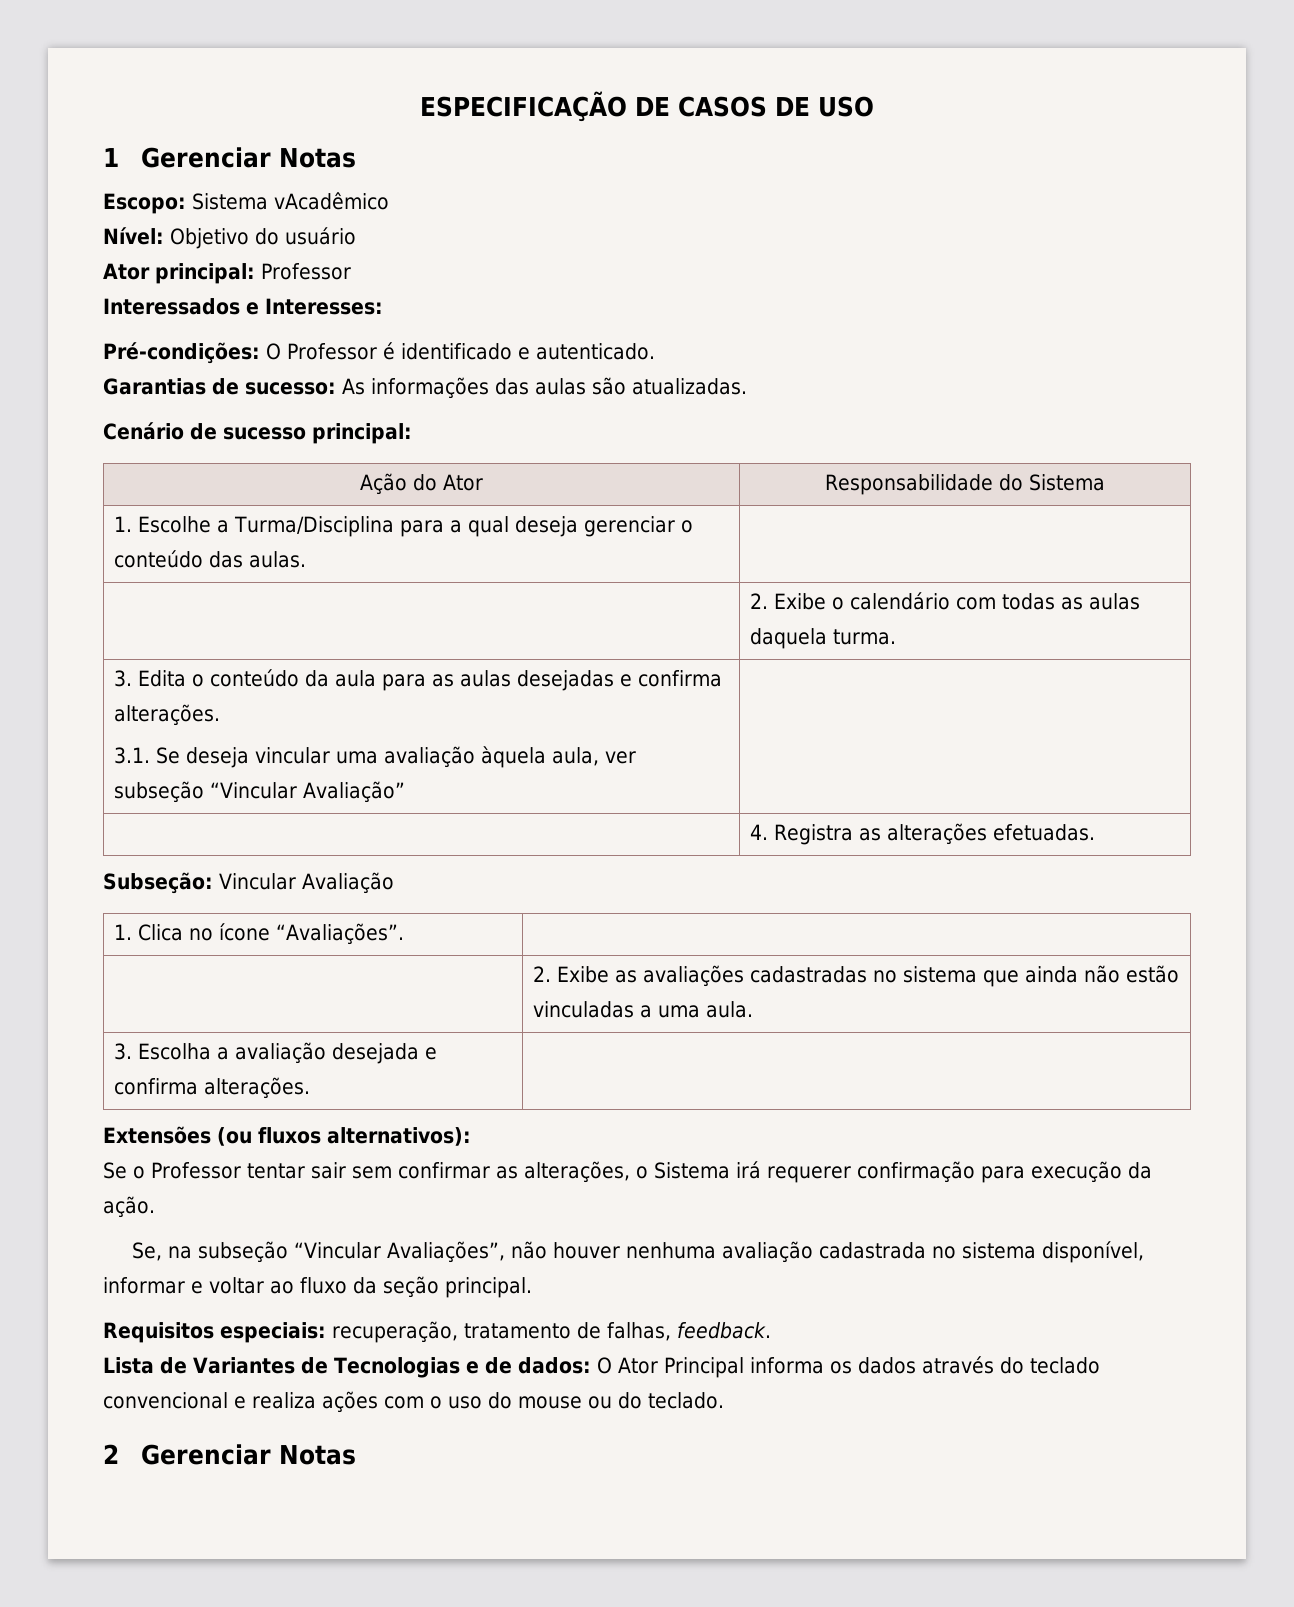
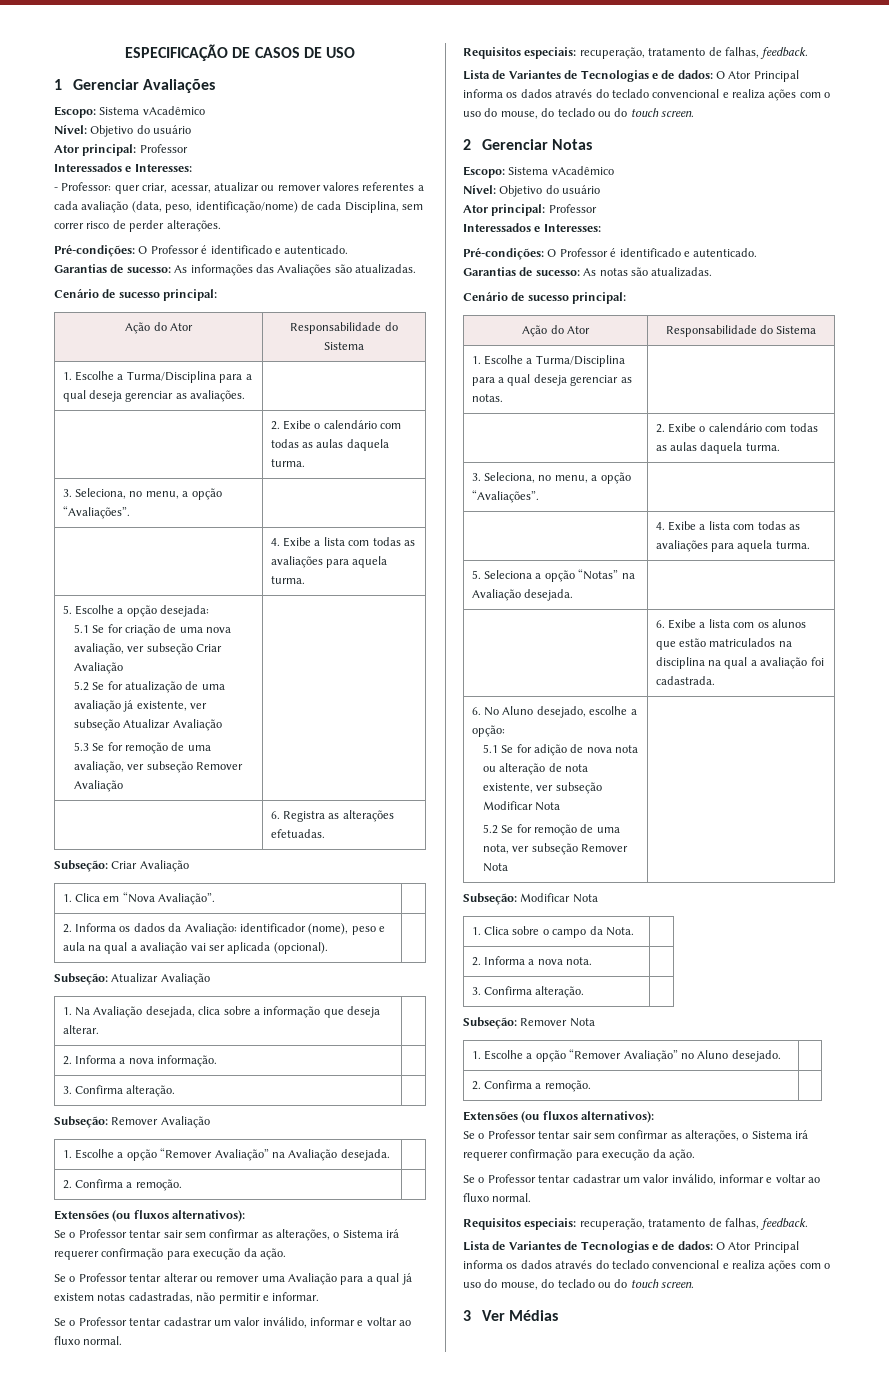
(272, 157) none -> [142,79,215,93] [54,106,205,118] [54,124,192,137] [54,144,188,156] [54,163,192,172] [54,182,424,194] [54,201,423,213] [54,220,221,232] [54,245,349,257] [54,264,416,276] [54,289,218,301] [125,322,193,334] [290,322,398,334] [324,342,364,350] [62,371,252,383] [62,390,246,402] [270,420,402,430] [270,439,389,451] [270,459,305,467] [62,488,222,500] [62,506,130,519] [270,537,415,547] [270,556,388,568] [270,576,305,584] [62,605,210,617] [73,624,232,636] [73,643,222,655] [73,662,123,674] [73,681,225,693] [73,700,207,712] [73,719,222,731] [73,742,211,754] [73,761,243,773] [73,780,123,792] [270,810,394,822] [270,829,325,838] [54,860,189,872] [62,892,216,905] [62,923,386,935] [62,942,328,954] [54,973,210,985] [62,1006,381,1018] [62,1025,99,1034] [62,1055,218,1067] [62,1085,176,1097] [54,1116,210,1128] [62,1148,390,1161] [62,1179,182,1191] [54,1210,246,1222] [54,1229,400,1241] [54,1248,286,1260] [54,1273,412,1285] [54,1292,320,1304] [54,1317,412,1328] [54,1336,123,1345] [463,47,809,59] [463,70,799,82] [463,89,831,101] [463,108,694,119] [463,139,548,150] Avaliações // Escopo: Sistema vAcadêmico // Nível: Objetivo do usuário // Ator principal: Professor // Interessados e Interesses: // - Professor: quer criar, acessar, atualizar ou remover valores referentes a cada avaliação (data, peso, identificação/nome) de cada Disciplina, sem correr risco de perder alterações. // Pré-condições: O Professor é identificado e autenticado. // Garantias de sucesso: As informações das Avaliações são atualizadas. // Cenário de sucesso principal: // Ação do Ator | Responsabilidade do Sistema // 1. Escolhe a Turma/Disciplina para a qual deseja gerenciar as avaliações. | // | 2. Exibe o calendário com todas as aulas daquela turma. // 3. Seleciona, no menu, a opção “Avaliações”. | // | 4. Exibe a lista com todas as avaliações para aquela turma. // 5. Escolhe a opção desejada: // 5.1 Se for criação de uma nova avaliação, ver subseção Criar Avaliação // 5.2 Se for atualização de uma avaliação já existente, ver subseção Atualizar Avaliação // 5.3 Se for remoção de uma avaliação, ver subseção Remover Avaliação | // | 6. Registra as alterações efetuadas. // Subseção: Criar Avaliação // 1. Clica em “Nova Avaliação”. | // 2. Informa os dados da Avaliação: identificador (nome), peso e aula na qual a avaliação vai ser aplicada (opcional). | // Subseção: Atualizar Avaliação // 1. Na Avaliação desejada, clica sobre a informação que deseja alterar. | // 2. Informa a nova informação. | // 3. Confirma alteração. | // Subseção: Remover Avaliação // 1. Escolhe a opção “Remover Avaliação” na Avaliação desejada. | // 2. Confirma a remoção. | // Extensões (ou fluxos alternativos): // Se o Professor tentar sair sem confirmar as alterações, o Sistema irá requerer confirmação para execução da ação. // Se o Professor tentar alterar ou remover uma Avaliação para a qual já existem notas cadastradas, não permitir e informar. // Se o Professor tentar cadastrar um valor inválido, informar e voltar ao fluxo normal. // Requisitos especiais: recuperação, tratamento de falhas, feedback. // Lista de Variantes de Tecnologias e de dados: O Ator Principal informa os dados através do teclado convencional e realiza ações com o uso do mouse, do teclado ou do touch screen. // 2 Gerenciar
[371,377,586,399] informações das aulas -> [599,268,628,276] notas
[681,520,694,533] [114,550,307,568] o conteúdo das aulas. -> [620,377,632,383] [471,394,503,402] as notas.
[138,669,723,691] [114,704,221,726] [114,746,637,768] [114,781,406,803] [750,823,1096,845] [103,872,394,894] [114,923,405,945] [533,965,1180,987] [533,1001,754,1018] [114,1042,438,1064] [114,1077,311,1099] Edita o conteúdo da aula para as aulas desejadas e confirma alterações. // 3.1. Se deseja vincular uma avaliação àquela aula, ver subseção “Vincular Avaliação” | // | 4. Registra as alterações efetuadas. // Subseção: Vincular Avaliação // 1. Clica no ícone “Avaliações”. | // | 2. Exibe as avaliações cadastradas no sistema que ainda não estão vinculadas a uma aula. // 3. Escolha a avaliação desejada e confirma alterações. -> [484,472,631,484] [471,490,539,503] [655,521,800,531] [655,540,810,552] [471,569,635,582] [471,589,574,601] [655,619,806,629] [655,638,792,650] [655,657,824,669] [655,676,715,685] [471,706,637,718] [471,725,505,737] [482,744,639,756] [482,763,588,775] [482,782,602,794] [482,801,561,811] [482,824,620,836] [482,843,628,855] [482,863,508,872] [463,893,598,905] [471,926,634,938] [471,956,593,966] [471,986,585,998] [463,1017,595,1029] [471,1049,781,1062] [471,1080,591,1092] Seleciona, no menu, a opção “Avaliações”. | // | 4. Exibe a lista com todas as avaliações para aquela turma. // 5. Seleciona a opção “Notas” na Avaliação desejada. | // | 6. Exibe a lista com os alunos que estão matriculados na disciplina na qual a avaliação foi cadastrada. // 6. No Aluno desejado, escolhe a opção: // 5.1 Se for adição de nova nota ou alteração de nota existente, ver subseção Modificar Nota // 5.2 Se for remoção de uma nota, ver subseção Remover Nota | // Subseção: Modificar Nota // 1. Clica sobre o campo da Nota. | // 2. Informa a nova nota. | // 3. Confirma alteração. | // Subseção: Remover Nota // 1. Escolhe a opção “Remover Avaliação” no Aluno desejado. | // 2. Confirma a remoção.
[131,1241,1144,1263] [103,1276,532,1298] Se, na subseção “Vincular Avaliações”, não houver nenhuma avaliação cadastrada no sistema disponível, informar e voltar ao fluxo da seção principal. -> [463,1174,821,1185] [463,1193,532,1202] Se o Professor tentar cadastrar um valor inválido, informar e voltar ao fluxo normal.
[518,1392,724,1409] [103,1444,357,1465] mouse ou do teclado. // 2 Gerenciar Notas -> [500,1279,694,1290] [463,1310,558,1321] mouse, do teclado ou do touch screen. // 3 Ver Médias

